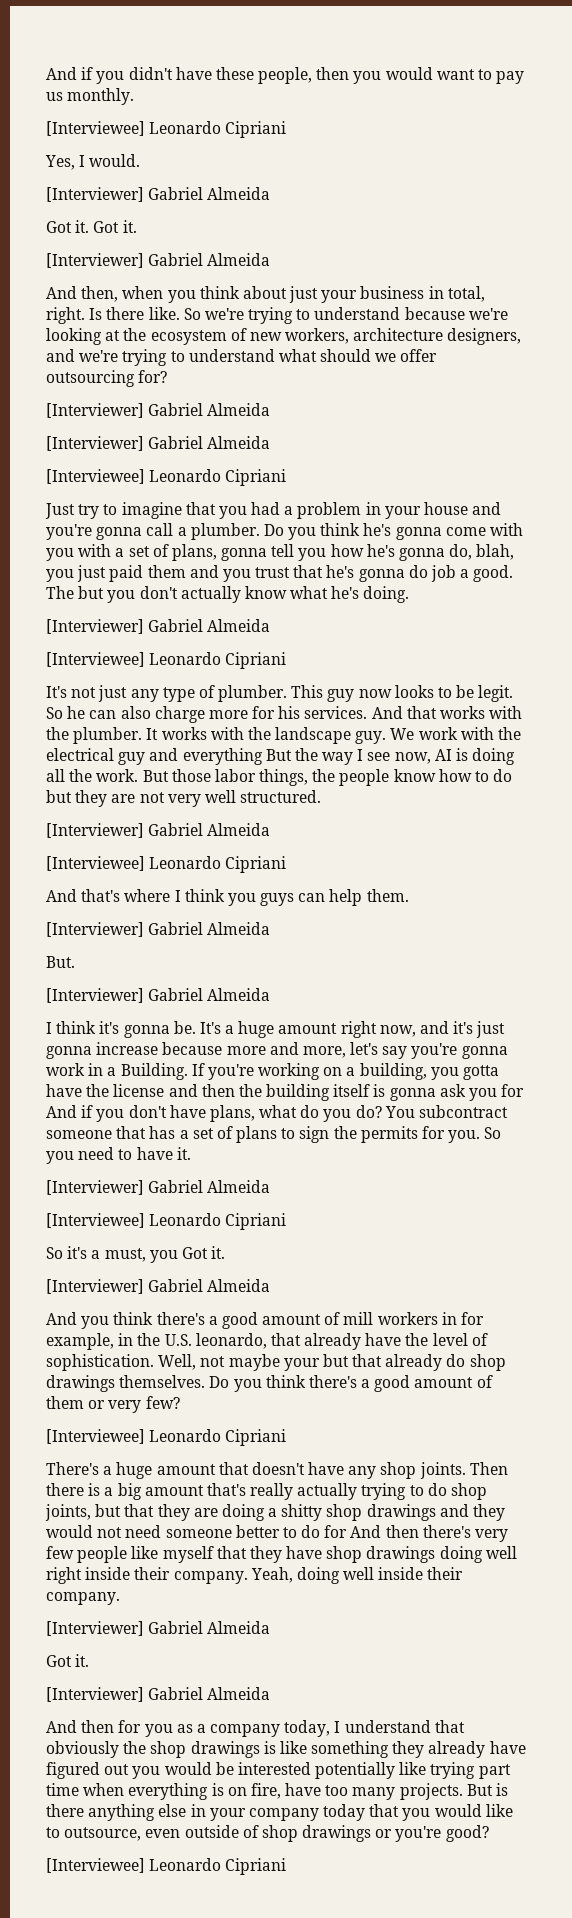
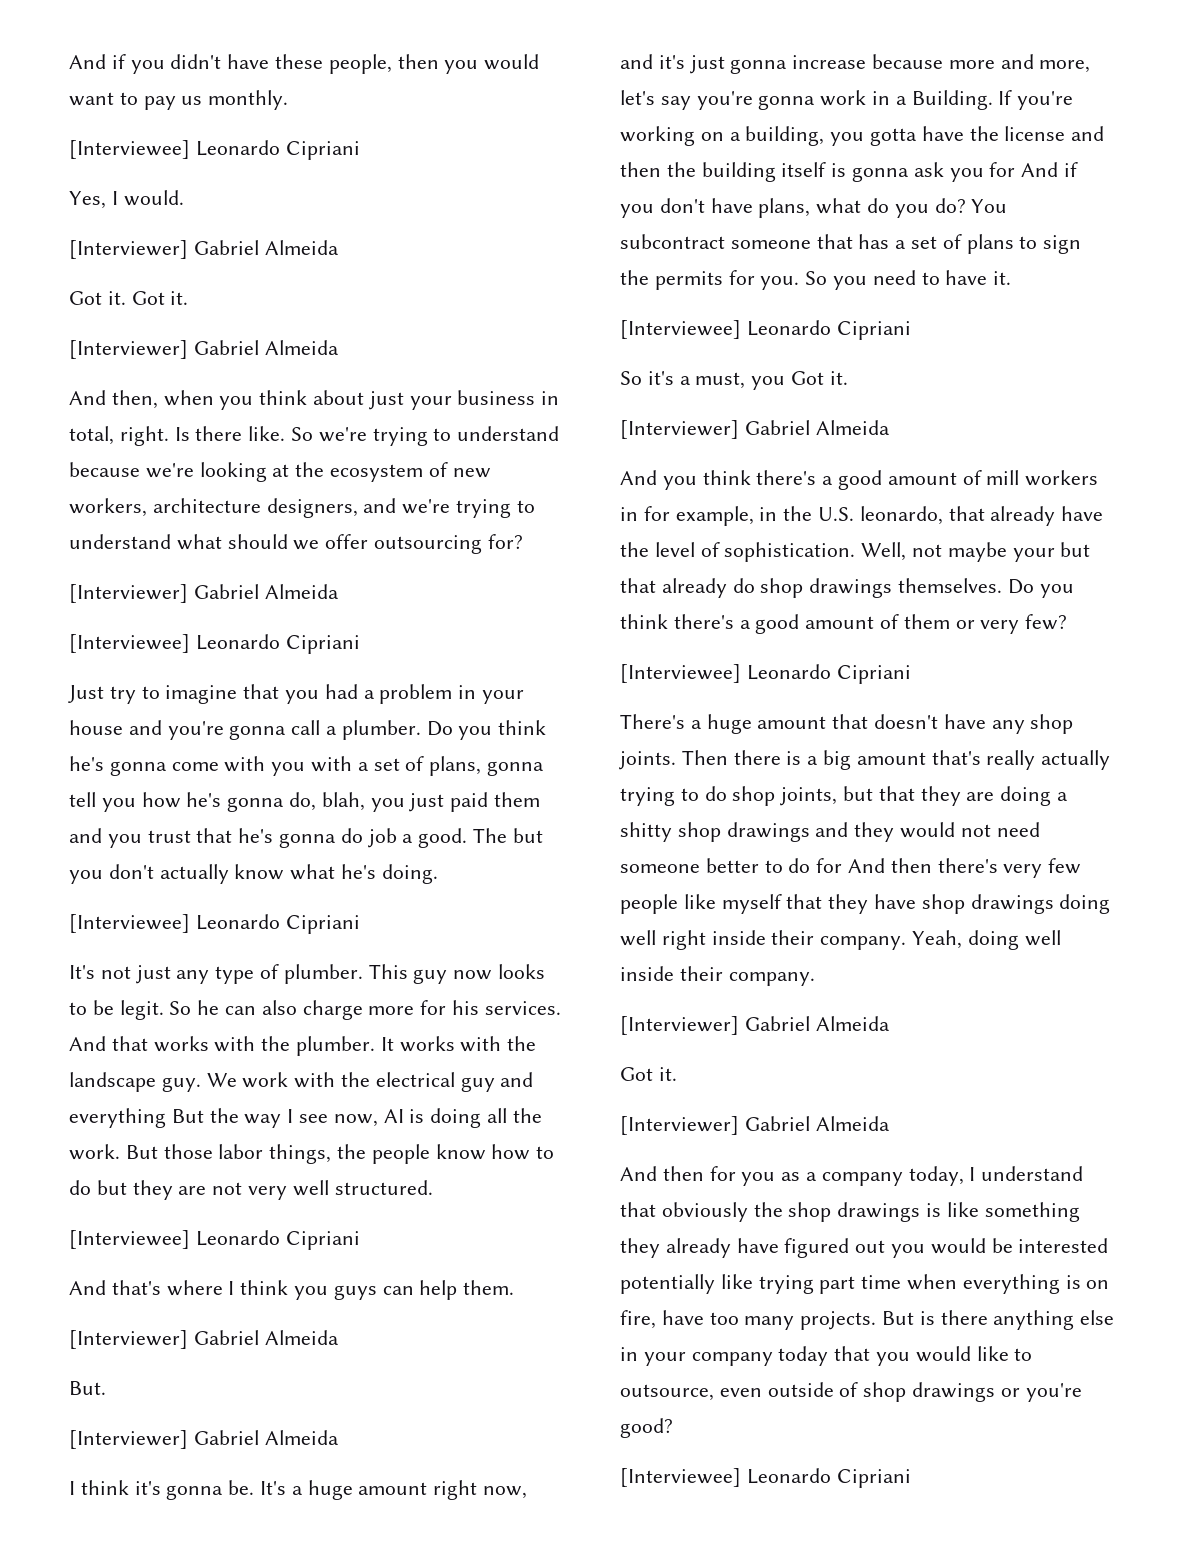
[46,436,271,451] // [Interviewer] Gabriel Almeida -> (339, 591) none
[46,619,271,634] // [Interviewer] Gabriel Almeida -> (438, 874) none
[46,823,271,838] // [Interviewer] Gabriel Almeida -> (433, 1187) none
[46,1180,271,1195] // [Interviewer] Gabriel Almeida -> (1012, 278) none

